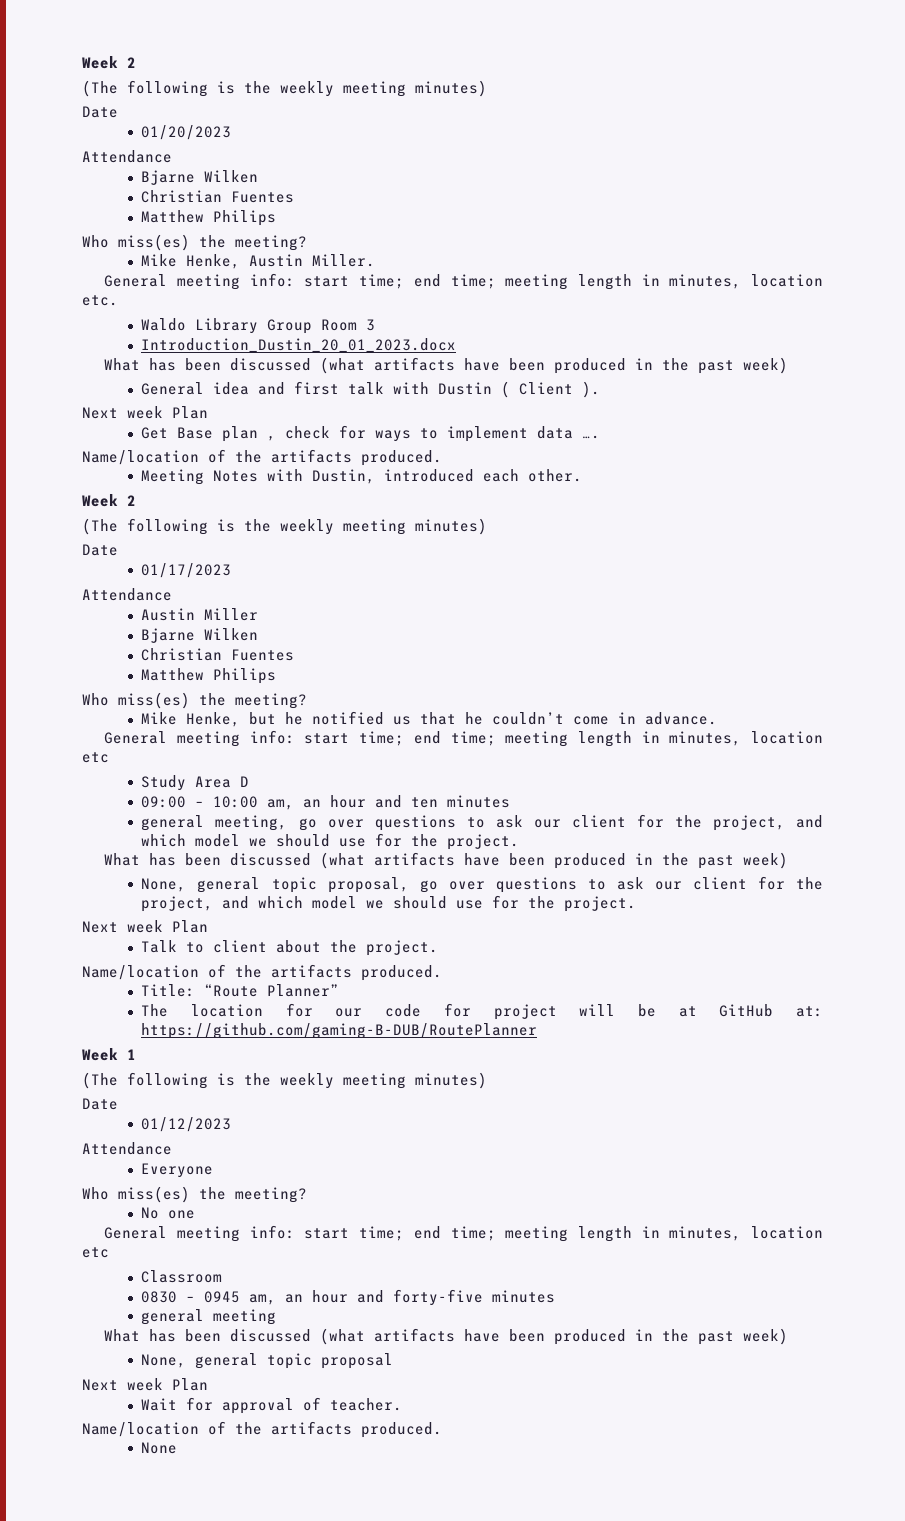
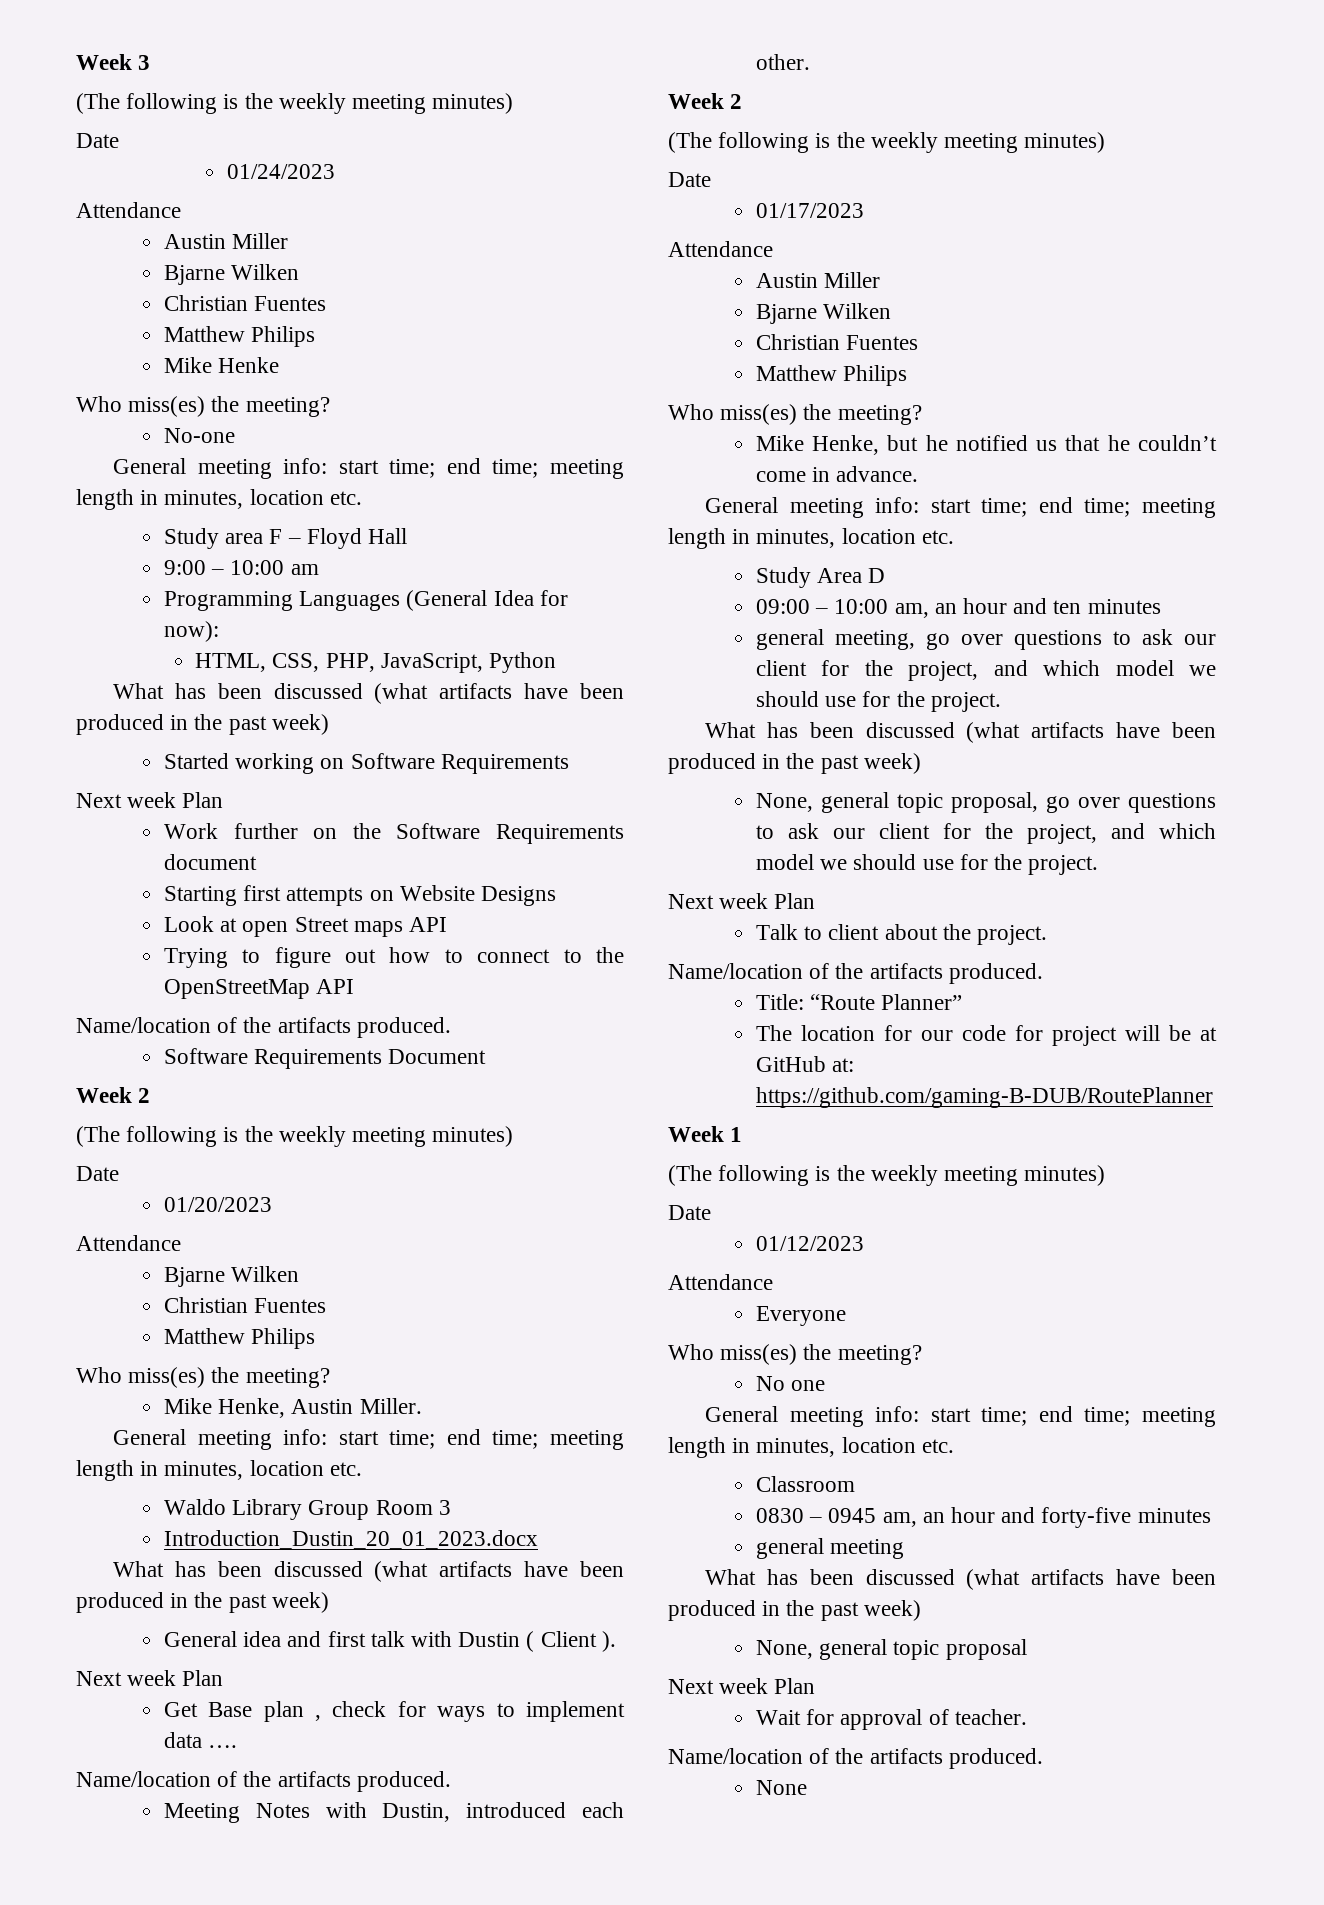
[82,56,118,69] Week -> [76,54,151,70] [76,93,514,114] [76,133,119,148] [226,164,335,179] [76,202,181,218] [163,233,289,249] [163,264,300,285] [163,295,327,311] [163,326,316,347] [163,357,280,373] [76,396,330,417] [163,428,235,443] [113,458,624,479] [76,489,362,510] [163,528,408,549] [163,560,319,575] [163,590,568,611] [163,621,219,642] [195,652,557,673] [113,683,624,704] [76,714,329,735] [163,753,569,774] [76,792,224,808] [163,823,624,844] [163,854,257,870] [163,885,557,906] [163,916,448,937] [163,947,624,968] [163,979,355,999] [76,1017,451,1038] [163,1048,487,1069] [76,1087,132,1103] Week 3 // (The following is the weekly meeting minutes) // Date // 01/24/2023 // Attendance // Austin Miller // Bjarne Wilken // Christian Fuentes // Matthew Philips // Mike Henke // Who miss(es) the meeting? // No-one // General meeting info: start time; end time; meeting length in minutes, location etc. // Study area F – Floyd Hall // 9:00 – 10:00 am // Programming Languages (General Idea for now): // HTML, CSS, PHP, JavaScript, Python // What has been discussed (what artifacts have been produced in the past week) // Started working on Software Requirements // Next week Plan // Work further on the Software Requirements document // Starting first attempts on Website Designs // Look at open Street maps API // Trying to figure out how to connect to the OpenStreetMap API // Name/location of the artifacts produced. // Software Requirements Document // Week
[82,752,109,763] etc -> [921,530,954,544] etc.
[82,1247,109,1258] etc -> [921,1439,954,1453] etc.

